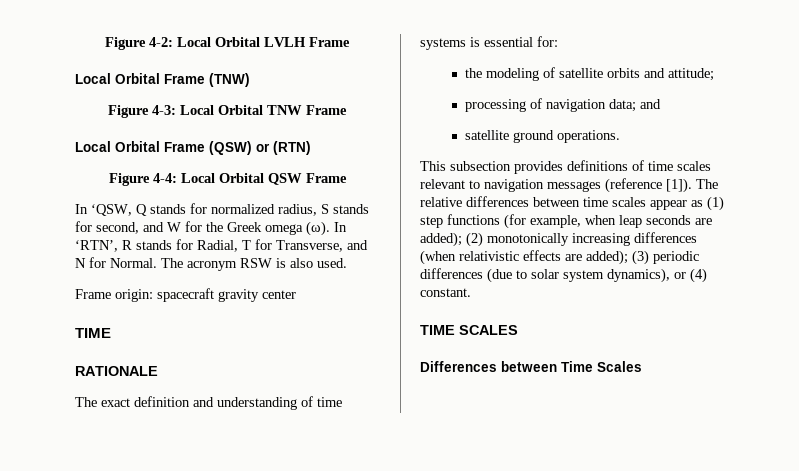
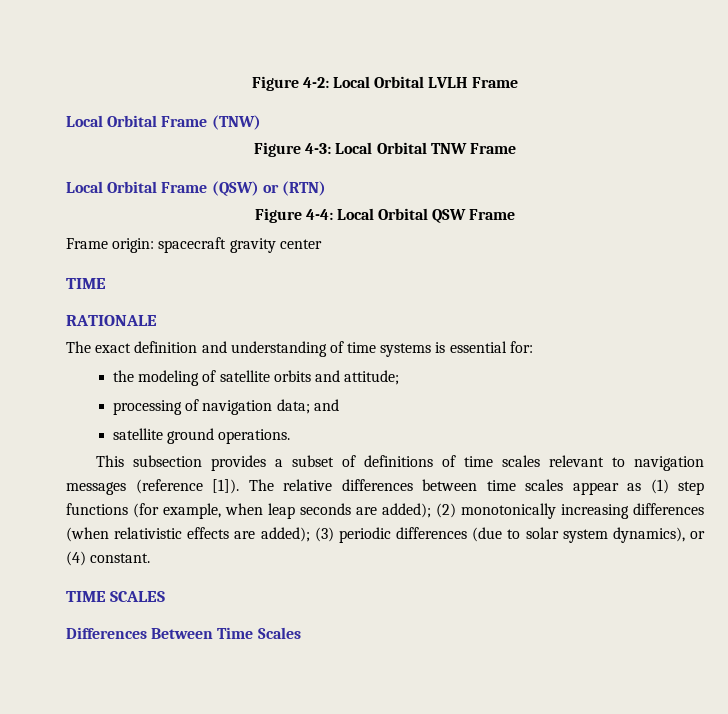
[75,203,369,216] [75,221,347,236] [75,239,368,252] [75,257,347,271] // In ‘QSW, Q stands for normalized radius, S stands for second, and W for the Greek omega (ω). In ‘RTN’, R stands for Radial, T for Transverse, and N for Normal. The acronym RSW is also used. -> (516, 214) none
(563, 167) none -> [275,455,357,467] a subset of
[501,361,557,372] between -> [151,628,214,639] Between

